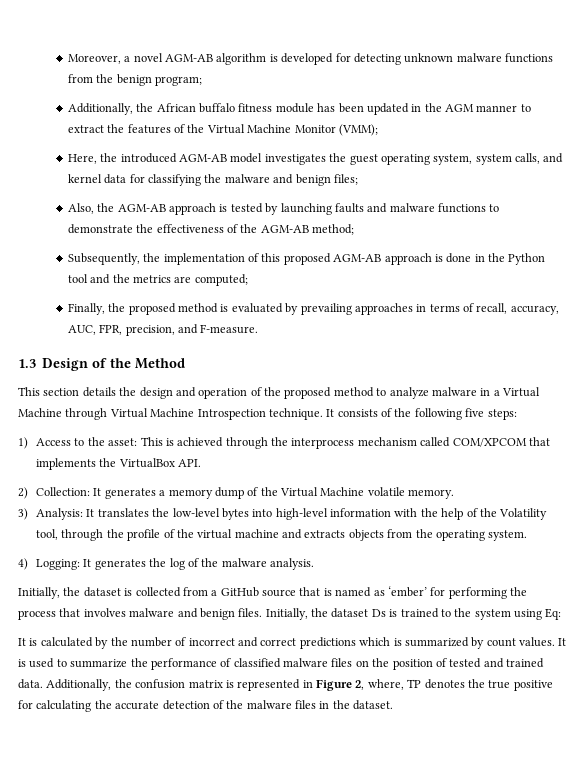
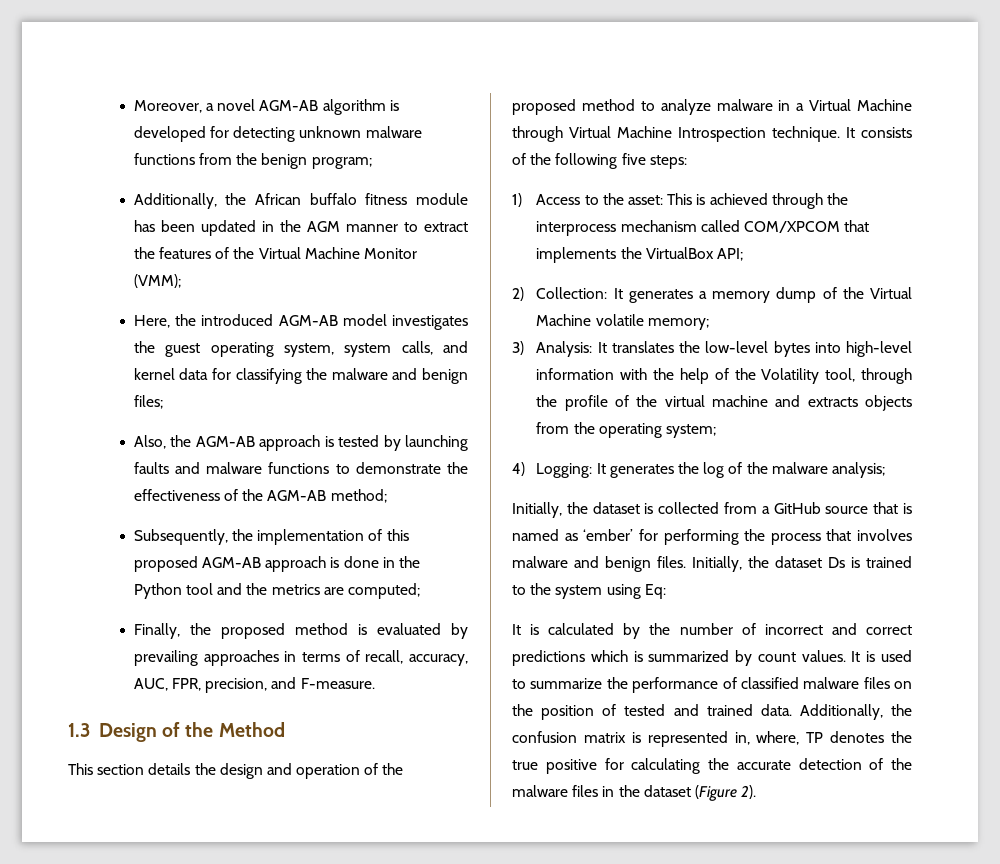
[178,459,202,467] API. -> [716,248,743,261] API;
[408,489,455,499] memory. -> [647,318,709,330] memory;
[488,530,528,541] system. -> [665,424,716,438] system;
[270,558,315,570] analysis. -> [831,462,885,478] analysis;
[302,679,365,691] in Figure 2, -> [734,732,750,745] in,
[353,700,394,710] dataset. -> [643,785,757,801] dataset (Figure 2).

